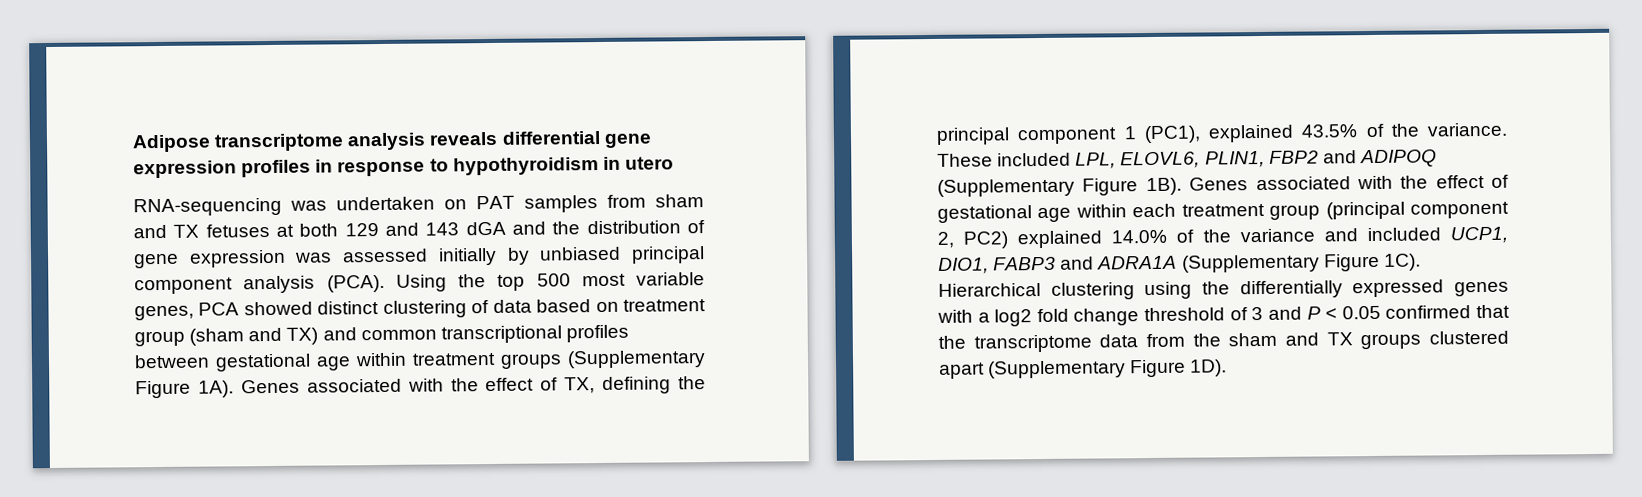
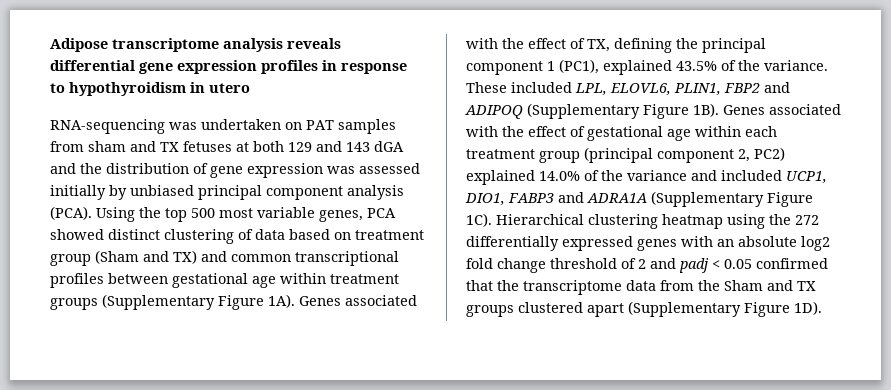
[189,328,245,346] (sham -> [95,250,139,264] (Sham
(1135, 291) none -> [662,214,723,229] heatmap
(1230, 288) none -> [795,215,819,225] 272
[977,312,990,323] a -> [717,236,797,247] an absolute
[1251,306,1321,321] 3 and P -> [638,258,709,273] 2 and padj
[1228,332,1278,347] sham -> [724,280,763,291] Sham

